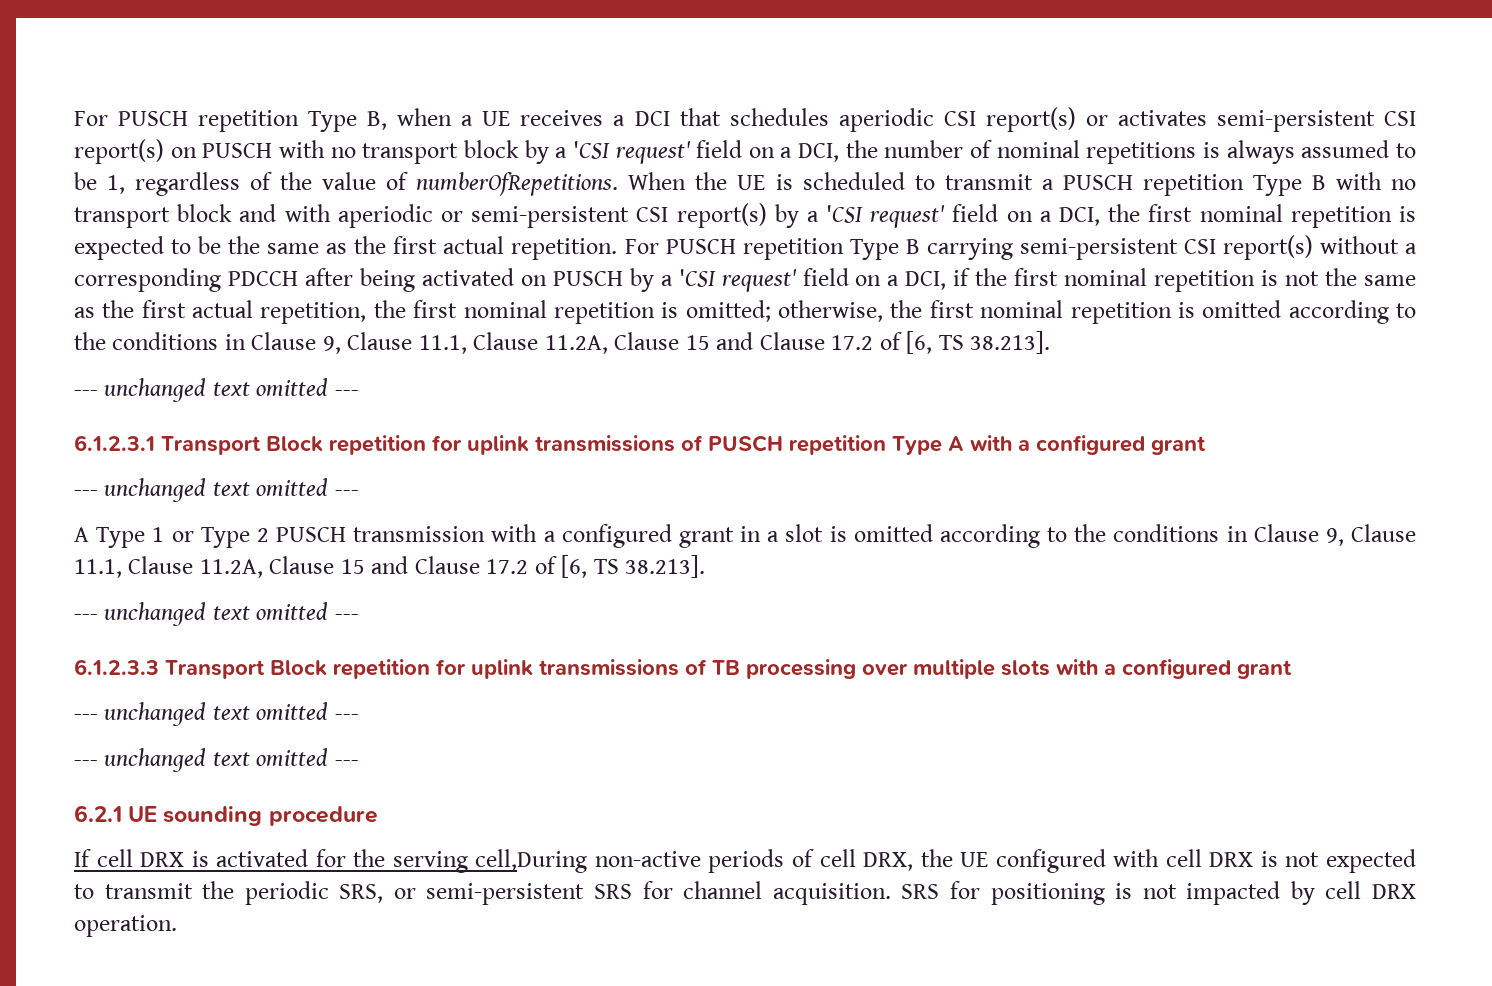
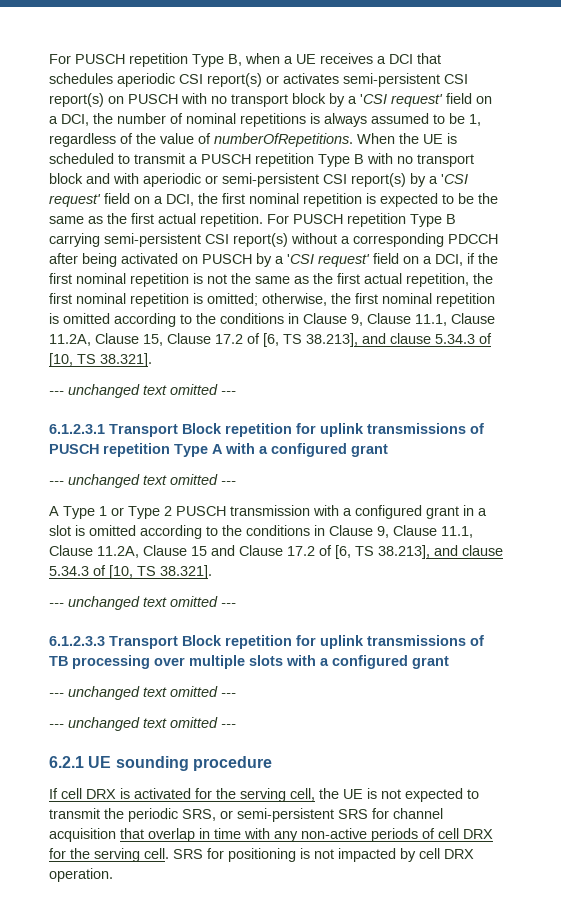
[685,331,1051,354] 15 and Clause 17.2 of [6, TS 38.213]. -> [143,333,492,347] [49,353,152,367] 15, Clause 17.2 of [6, TS 38.213], and clause 5.34.3 of [10, TS 38.321].
[625,555,706,578] 38.213]. -> [378,545,503,559] [49,565,212,579] 38.213], and clause 5.34.3 of [10, TS 38.321].
[475,849,1254,873] cell,During non-active periods of cell DRX, the UE configured with cell DRX -> [290,788,363,801] cell, the UE
[772,883,891,905] acquisition. -> [49,828,493,842] [49,848,169,862] acquisition that overlap in time with any non-active periods of cell DRX for the serving cell.

